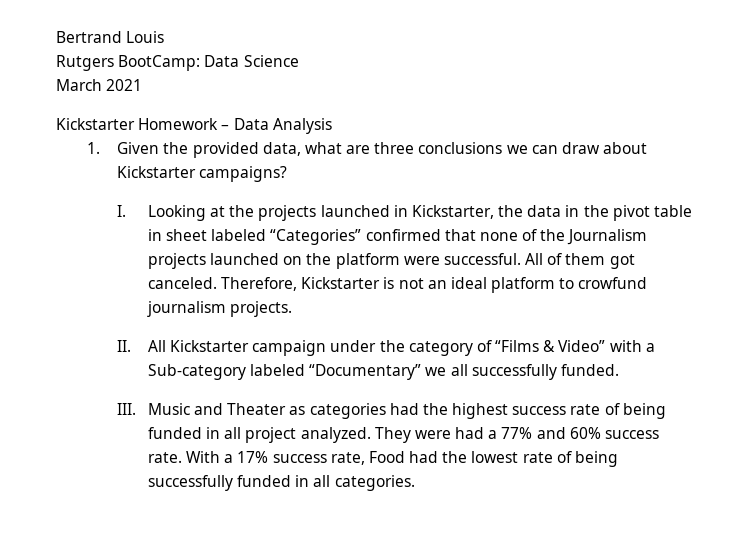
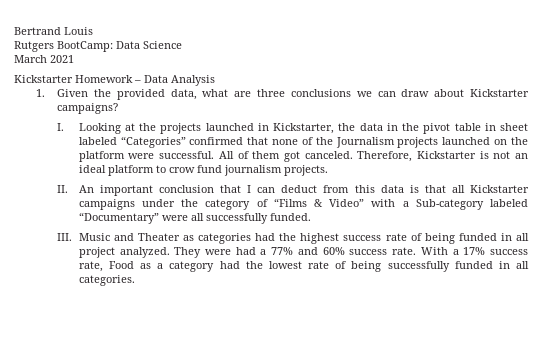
[578,277,648,289] crowfund -> [168,165,222,173] crow fund
[147,340,327,356] All Kickstarter campaign -> [78,185,529,196] [78,199,135,210] An important conclusion that I can deduct from this data is that all Kickstarter campaigns
[425,367,447,376] we -> [161,215,188,221] were
(405, 457) none -> [140,261,215,272] as a category

